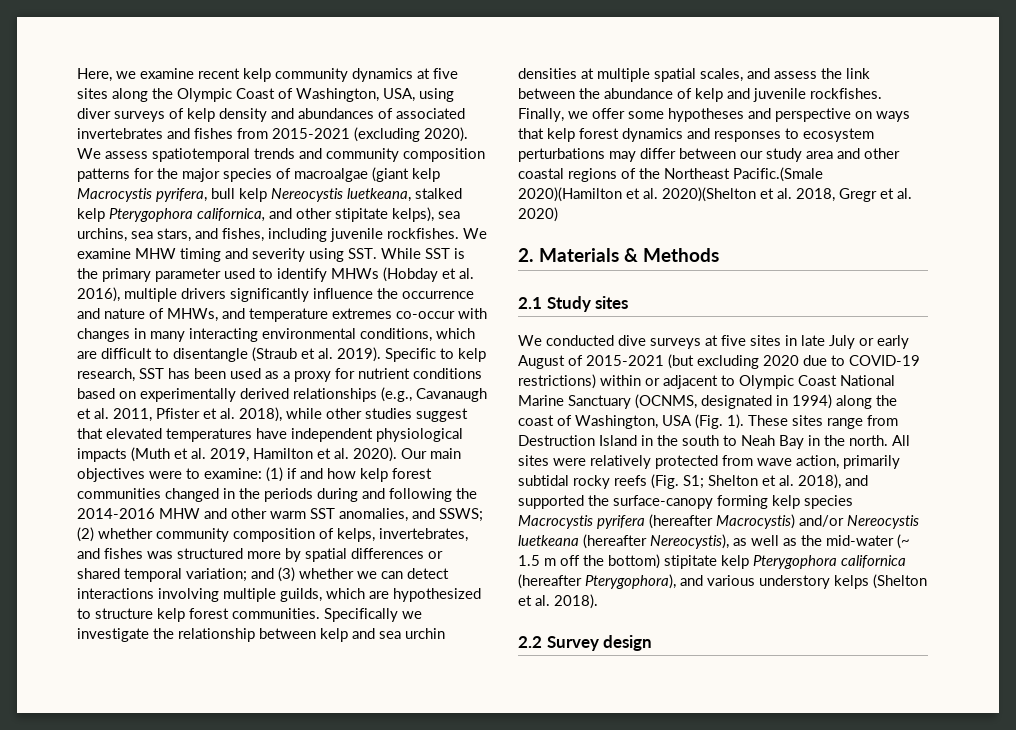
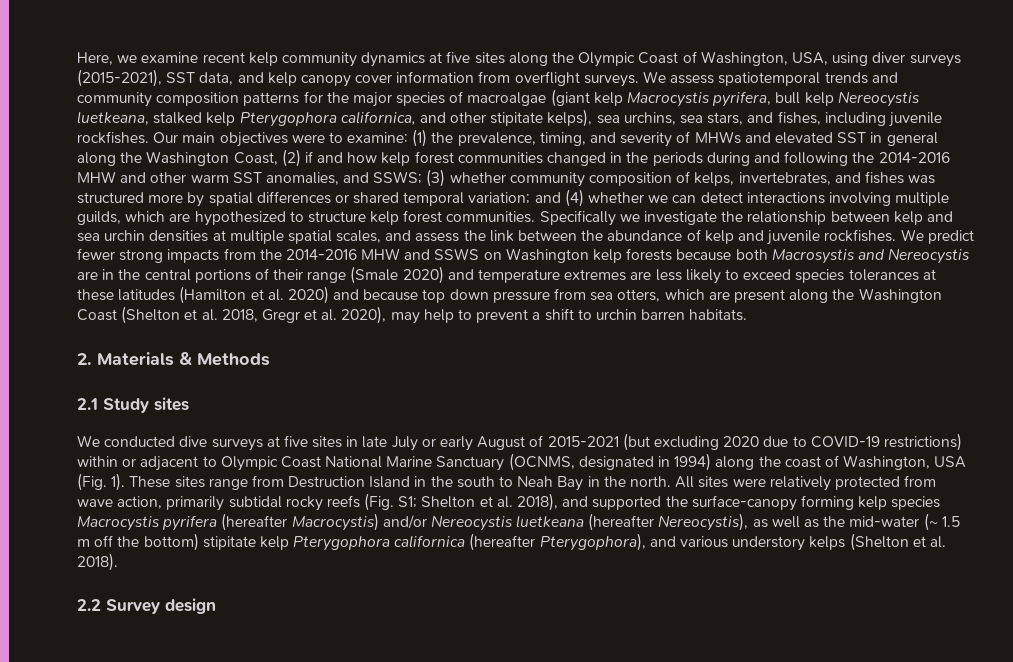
[169,108,465,122] [77,127,468,142] of kelp density and abundances of associated invertebrates and fishes from 2015-2021 (excluding 2020). -> [77,69,639,87] (2015-2021), SST data, and kelp canopy cover information from overflight surveys.
[463,228,487,239] [77,248,465,262] [77,267,474,282] [77,287,474,302] [77,308,487,322] [77,328,475,342] [77,347,486,362] [77,368,482,382] [77,387,487,402] [77,407,468,422] [77,428,463,442] [77,447,397,462] We examine MHW timing and severity using SST. While SST is the primary parameter used to identify MHWs (Hobday et al. 2016), multiple drivers significantly influence the occurrence and nature of MHWs, and temperature extremes co-occur with changes in many interacting environmental conditions, which are difficult to disentangle (Straub et al. 2019). Specific to kelp research, SST has been used as a proxy for nutrient conditions based on experimentally derived relationships (e.g., Cavanaugh et al. 2011, Pfister et al. 2018), while other studies suggest that elevated temperatures have independent physiological impacts (Muth et al. 2019, Hamilton et al. 2020). -> (149, 137) none
(283, 474) none -> [431,131,938,147] [77,149,301,167] the prevalence, timing, and severity of MHWs and elevated SST in general along the Washington Coast, (2)
[77,527,94,542] (2) -> [426,169,446,187] (3)
[278,567,295,582] (3) -> [564,189,584,207] (4)
[518,108,910,122] [518,128,874,142] [518,148,900,162] [518,167,823,182] [518,187,756,202] Finally, we offer some hypotheses and perspective on ways that kelp forest dynamics and responses to ecosystem perturbations may differ between our study area and other coastal regions of the Northeast Pacific.(Smale 2020)(Hamilton et al. 2020)(Shelton -> [900,229,974,244] [77,248,971,264] [77,266,936,284] [77,286,942,304] [77,306,181,324] We predict fewer strong impacts from the 2014-2016 MHW and SSWS on Washington kelp forests because both Macrosystis and Nereocystis are in the central portions of their range (Smale 2020) and temperature extremes are less likely to exceed species tolerances at these latitudes (Hamilton et al. 2020) and because top down pressure from sea otters, which are present along the Washington Coast (Shelton
[518,207,558,222] 2020) -> [341,306,748,324] 2020), may help to prevent a shift to urchin barren habitats.

